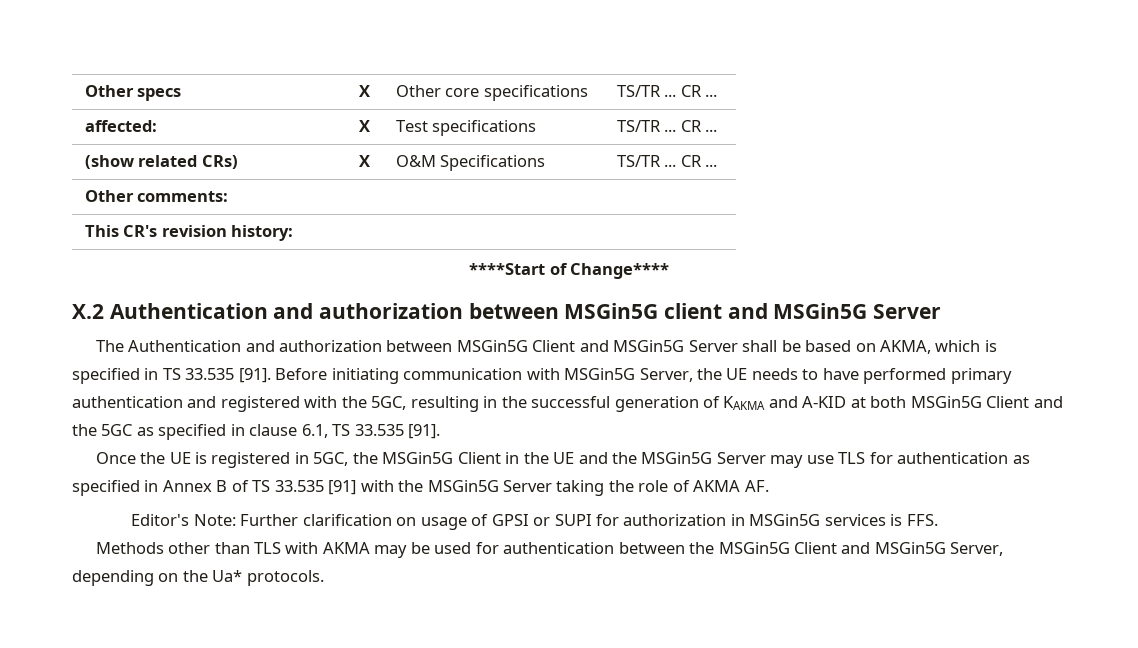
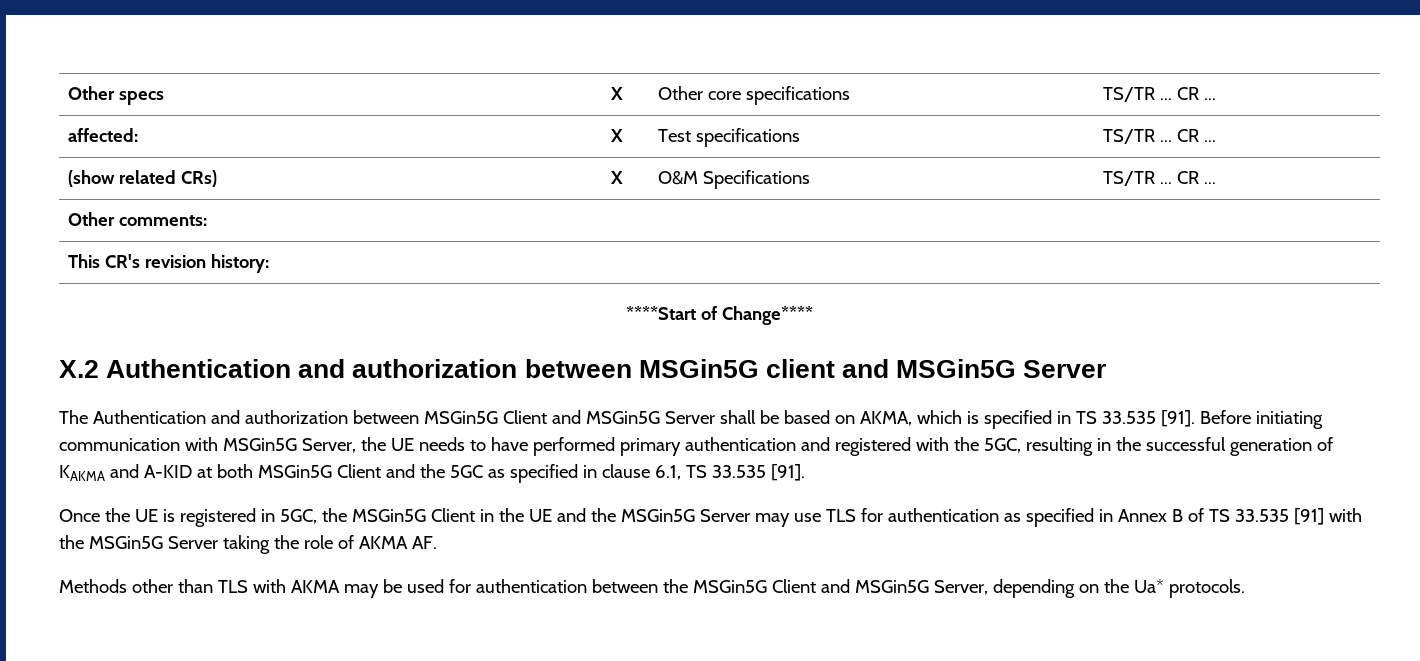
[131,514,938,530] // Editor's Note: Further clarification on usage of GPSI or SUPI for authorization in MSGin5G services is FFS. -> (437, 542) none

